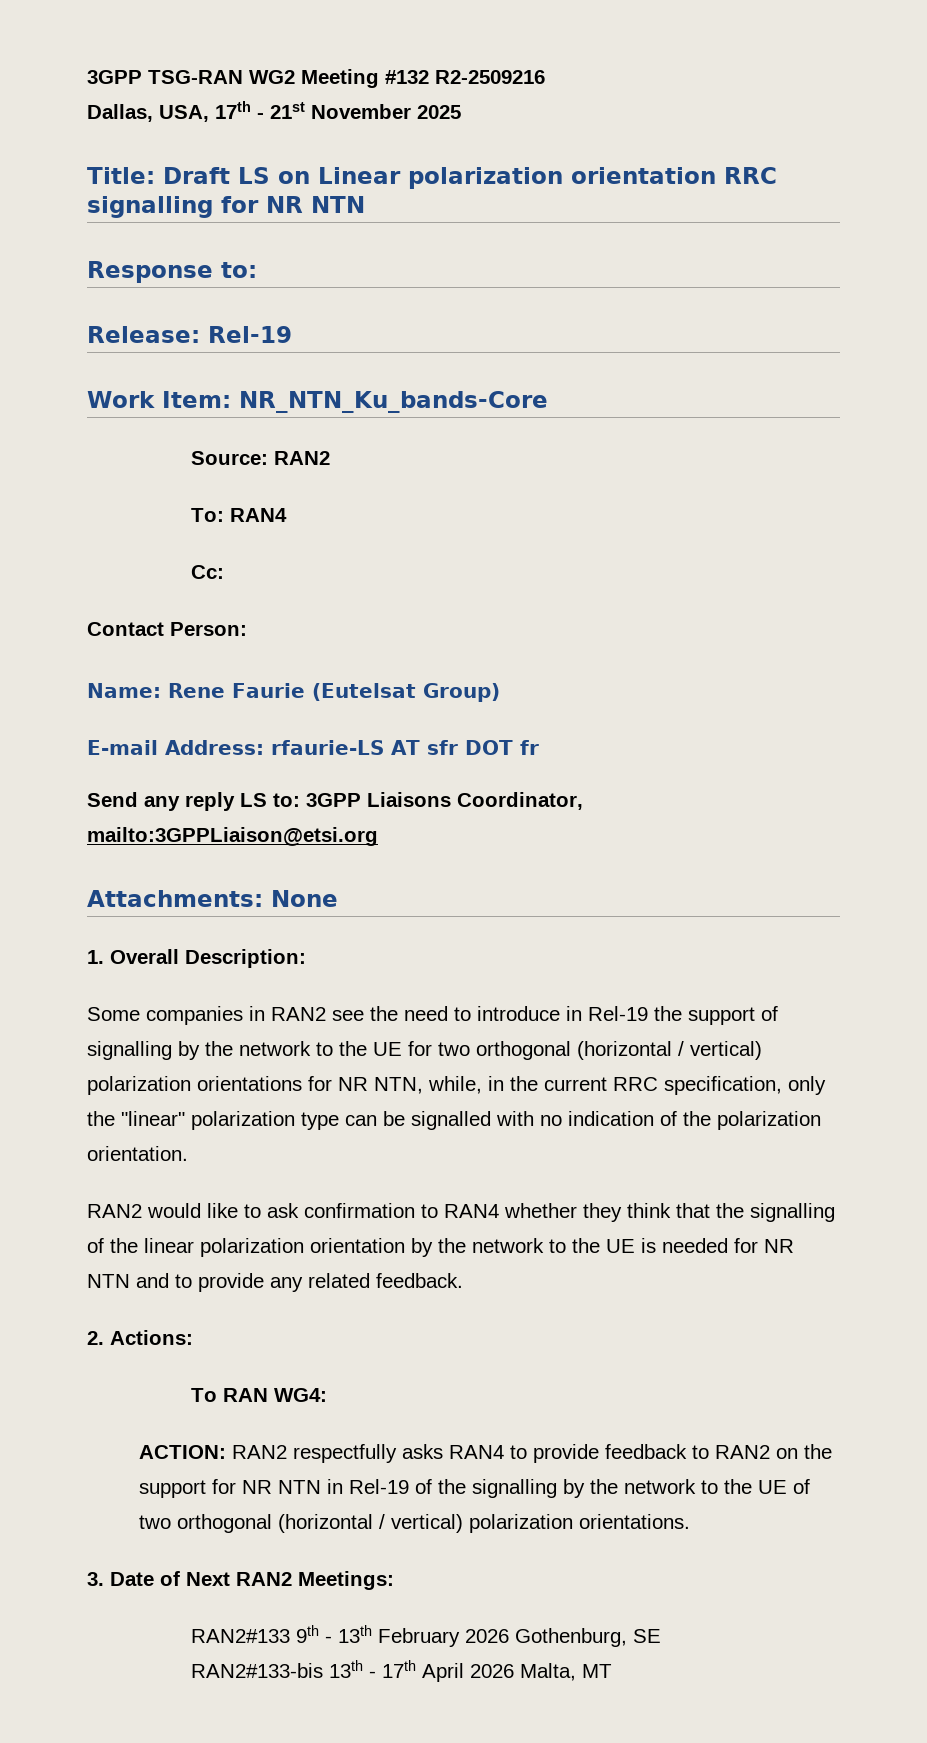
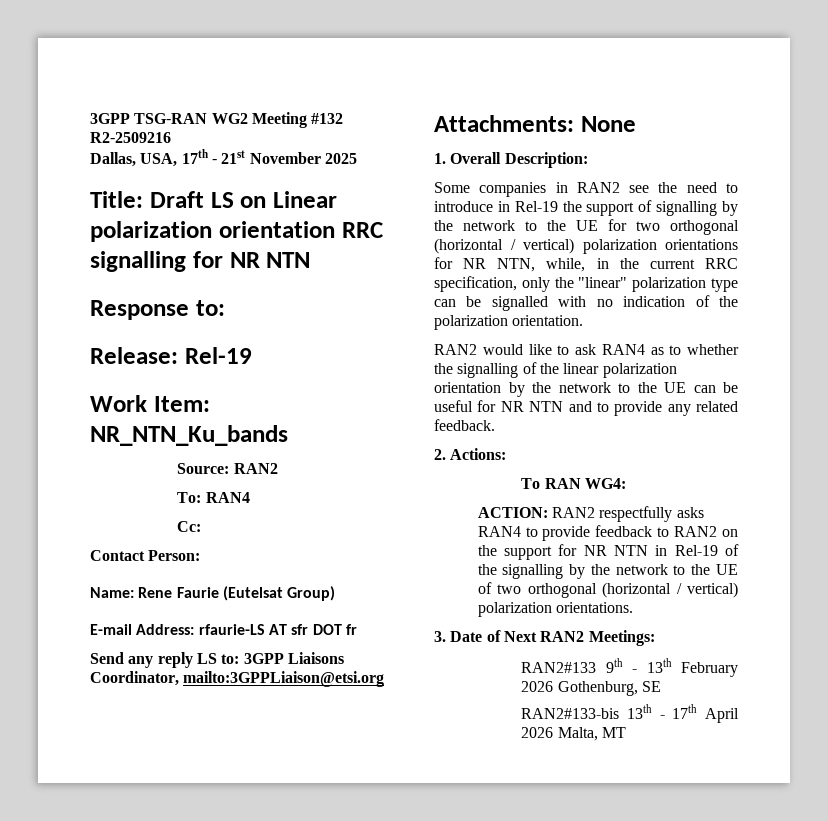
[238,391,548,413] NR_NTN_Ku_bands-Core -> [90,425,288,446] NR_NTN_Ku_bands
[304,1203,710,1222] confirmation to RAN4 whether they think that -> [601,344,739,355] RAN4 as to whether
[641,1238,728,1253] is needed -> [693,382,738,393] [434,400,473,412] can be useful

